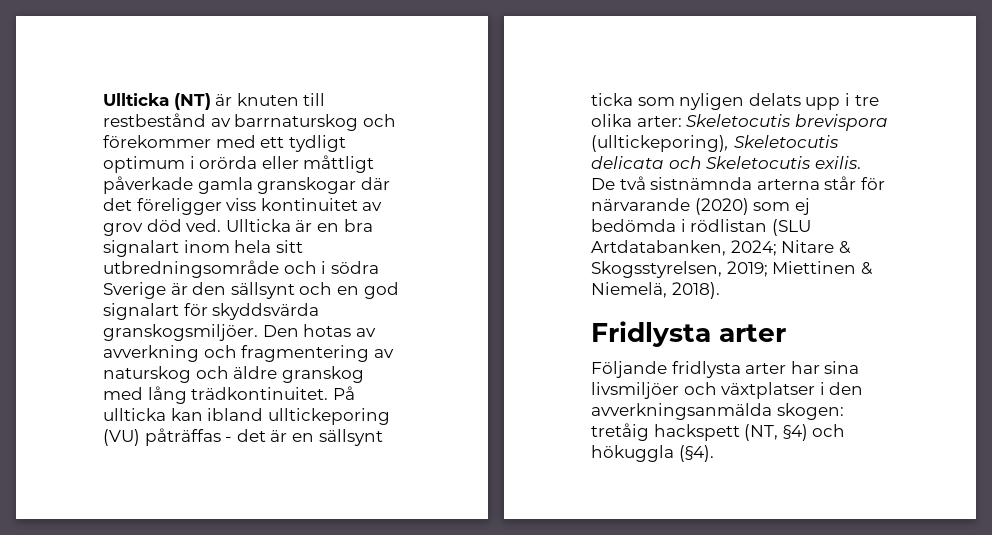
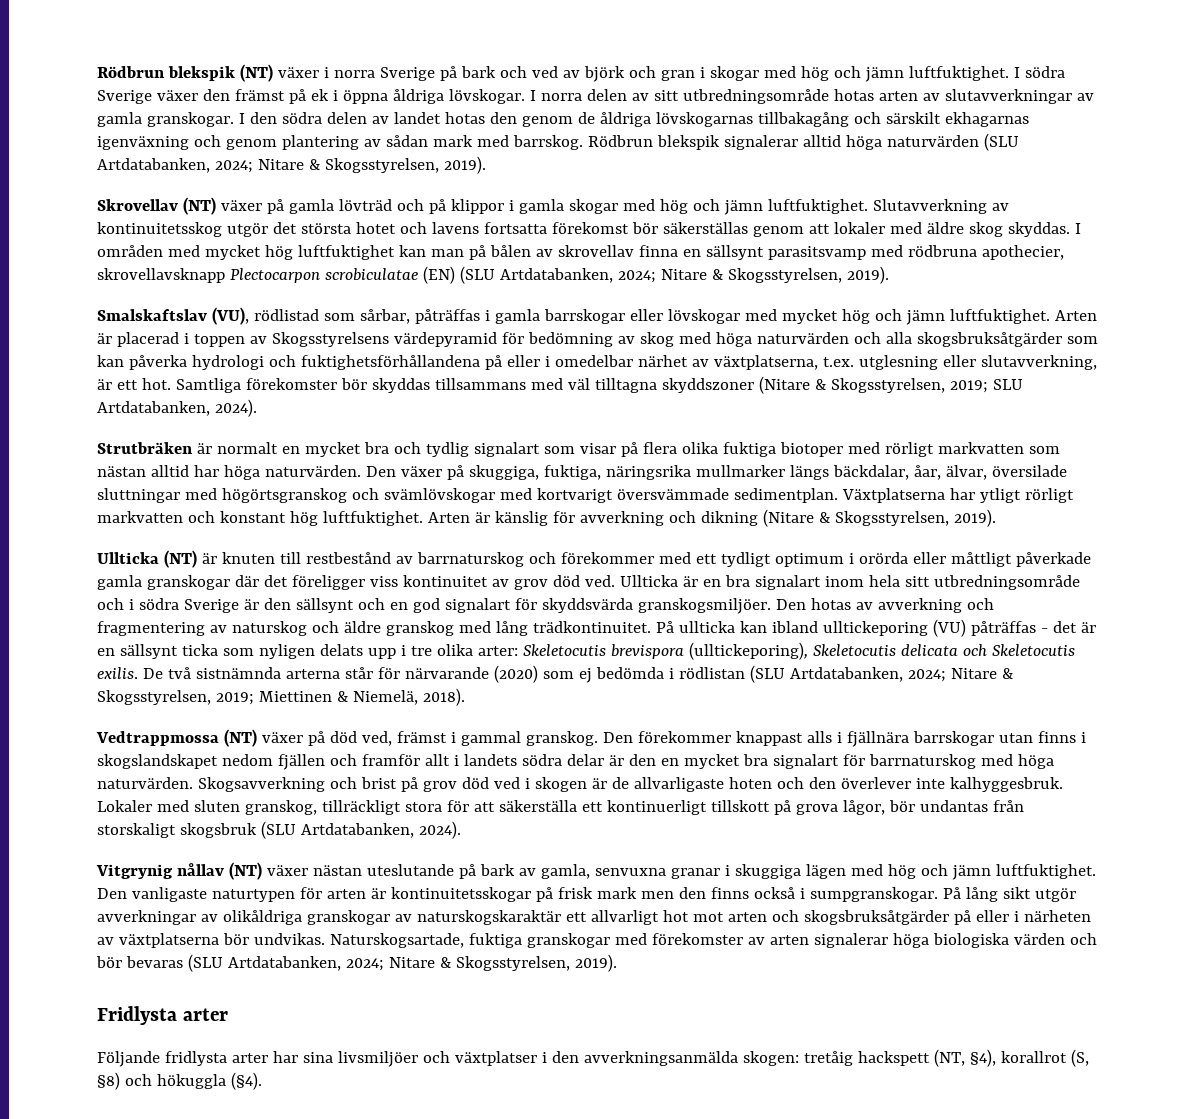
(103, 99) none -> [97,64,1065,82] [97,89,1094,104] [97,112,1029,127] [97,133,1019,151] [97,156,486,174] [97,197,1009,215] [97,222,1081,237] [97,245,1064,260] [97,266,889,284] [97,307,1097,325] [97,332,1098,347] [97,355,1097,370] [97,376,1023,394] [97,399,257,417] [97,442,1060,457] [97,465,1067,480] [97,488,1074,503] [97,509,996,527] Rödbrun blekspik (NT) växer i norra Sverige på bark och ved av björk och gran i skogar med hög och jämn luftfuktighet. I södra Sverige växer den främst på ek i öppna åldriga lövskogar. I norra delen av sitt utbredningsområde hotas arten av slutavverkningar av gamla granskogar. I den södra delen av landet hotas den genom de åldriga lövskogarnas tillbakagång och särskilt ekhagarnas igenväxning och genom plantering av sådan mark med barrskog. Rödbrun blekspik signalerar alltid höga naturvärden (SLU Artdatabanken, 2024; Nitare & Skogsstyrelsen, 2019). // Skrovellav (NT) växer på gamla lövträd och på klippor i gamla skogar med hög och jämn luftfuktighet. Slutavverkning av kontinuitetsskog utgör det största hotet och lavens fortsatta förekomst bör säkerställas genom att lokaler med äldre skog skyddas. I områden med mycket hög luftfuktighet kan man på bålen av skrovellav finna en sällsynt parasitsvamp med rödbruna apothecier, skrovellavsknapp Plectocarpon scrobiculatae (EN) (SLU Artdatabanken, 2024; Nitare & Skogsstyrelsen, 2019). // Smalskaftslav (VU), rödlistad som sårbar, påträffas i gamla barrskogar eller lövskogar med mycket hög och jämn luftfuktighet. Arten är placerad i toppen av Skogsstyrelsens värdepyramid för bedömning av skog med höga naturvärden och alla skogsbruksåtgärder som kan påverka hydrologi och fuktighetsförhållandena på eller i omedelbar närhet av växtplatserna, t.ex. utglesning eller slutavverkning, är ett hot. Samtliga förekomster bör skyddas tillsammans med väl tilltagna skyddszoner (Nitare & Skogsstyrelsen, 2019; SLU Artdatabanken, 2024). // Strutbräken är normalt en mycket bra och tydlig signalart som visar på flera olika fuktiga biotoper med rörligt markvatten som nästan alltid har höga naturvärden. Den växer på skuggiga, fuktiga, näringsrika mullmarker längs bäckdalar, åar, älvar, översilade sluttningar med högörtsgranskog och svämlövskogar med kortvarigt översvämmade sedimentplan. Växtplatserna har ytligt rörligt markvatten och konstant hög luftfuktighet. Arten är känslig för avverkning och dikning (Nitare & Skogsstyrelsen, 2019). //
(720, 290) none -> [96,729,1086,747] [97,754,1054,770] [97,777,1063,792] [97,800,1024,815] [97,821,461,839] [96,862,1096,880] [97,887,1076,902] [97,910,1091,925] [97,933,1097,948] [96,954,617,972] // Vedtrappmossa (NT) växer på död ved, främst i gammal granskog. Den förekommer knappast alls i fjällnära barrskogar utan finns i skogslandskapet nedom fjällen och framför allt i landets södra delar är den en mycket bra signalart för barrnaturskog med höga naturvärden. Skogsavverkning och brist på grov död ved i skogen är de allvarligaste hoten och den överlever inte kalhyggesbruk. Lokaler med sluten granskog, tillräckligt stora för att säkerställa ett kontinuerligt tillskott på grova lågor, bör undantas från storskaligt skogsbruk (SLU Artdatabanken, 2024). // Vitgrynig nållav (NT) växer nästan uteslutande på bark av gamla, senvuxna granar i skuggiga lägen med hög och jämn luftfuktighet. Den vanligaste naturtypen för arten är kontinuitetsskogar på frisk mark men den finns också i sumpgranskogar. På lång sikt utgör avverkningar av olikåldriga granskogar av naturskogskaraktär ett allvarligt hot mot arten och skogsbruksåtgärder på eller i närheten av växtplatserna bör undvikas. Naturskogsartade, fuktiga granskogar med förekomster av arten signalerar höga biologiska värden och bör bevaras (SLU Artdatabanken, 2024; Nitare & Skogsstyrelsen, 2019).
[782,424,808,441] §4) -> [969,1049,1089,1067] [97,1072,120,1090] §4), korallrot (S, §8)

